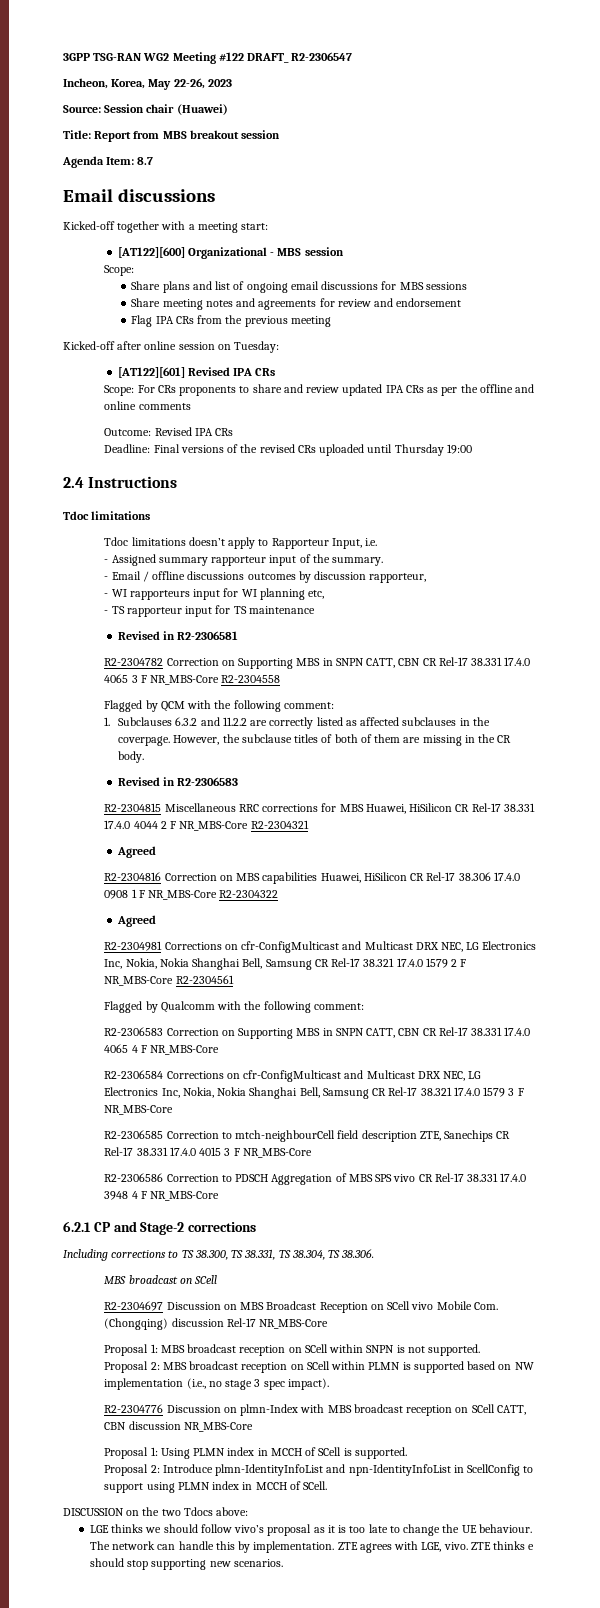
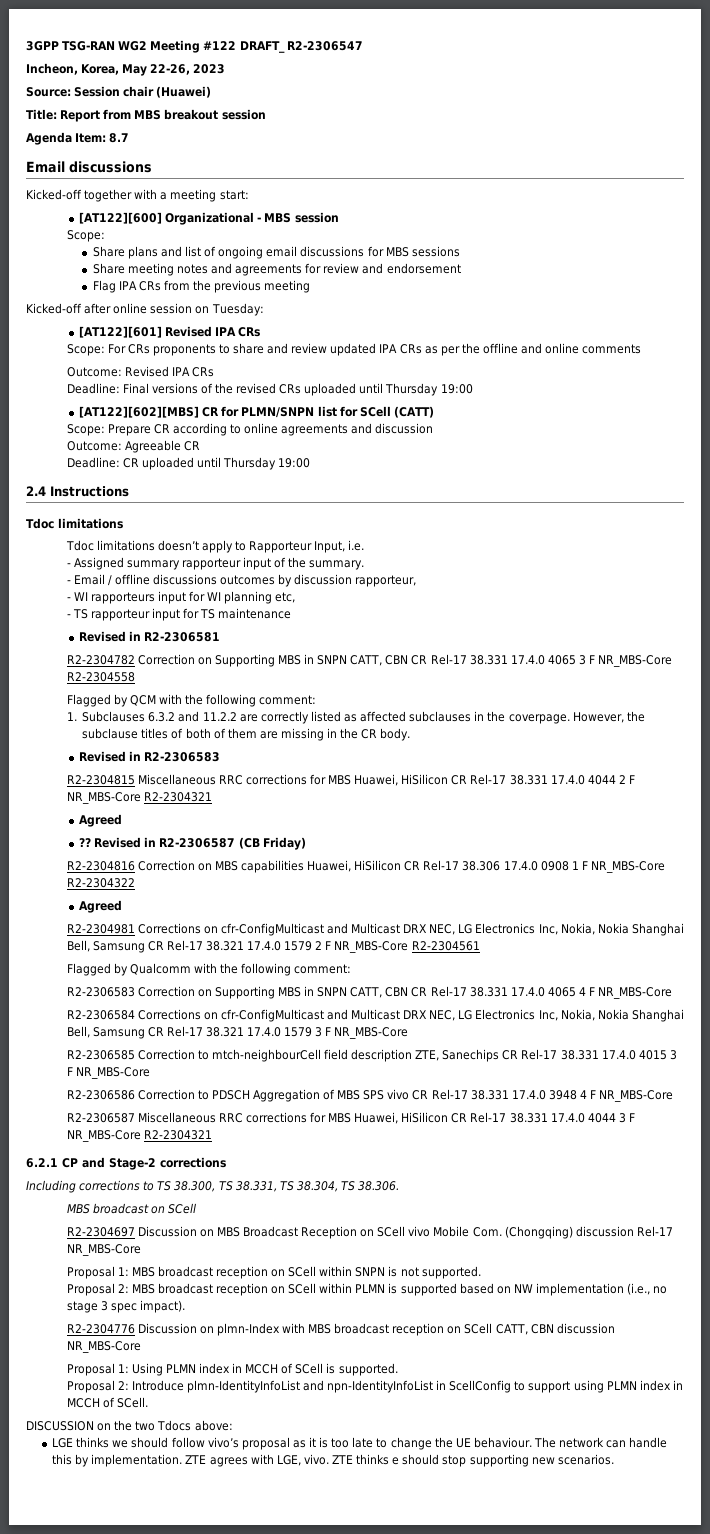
(472, 449) none -> [79,406,434,418] [66,423,434,436] [66,440,200,453] [66,457,311,470] // [AT122][602][MBS] CR for PLMN/SNPN list for SCell (CATT) // Scope: Prepare CR according to online agreements and discussion // Outcome: Agreeable CR // Deadline: CR uploaded until Thursday 19:00
(156, 852) none -> [79,837,306,850] // ?? Revised in R2-2306587 (CB Friday)
(220, 1196) none -> [66,1112,635,1124] [66,1130,212,1142] // R2-2306587 Miscellaneous RRC corrections for MBS Huawei, HiSilicon CR Rel-17 38.331 17.4.0 4044 3 F NR_MBS-Core R2-2304321

